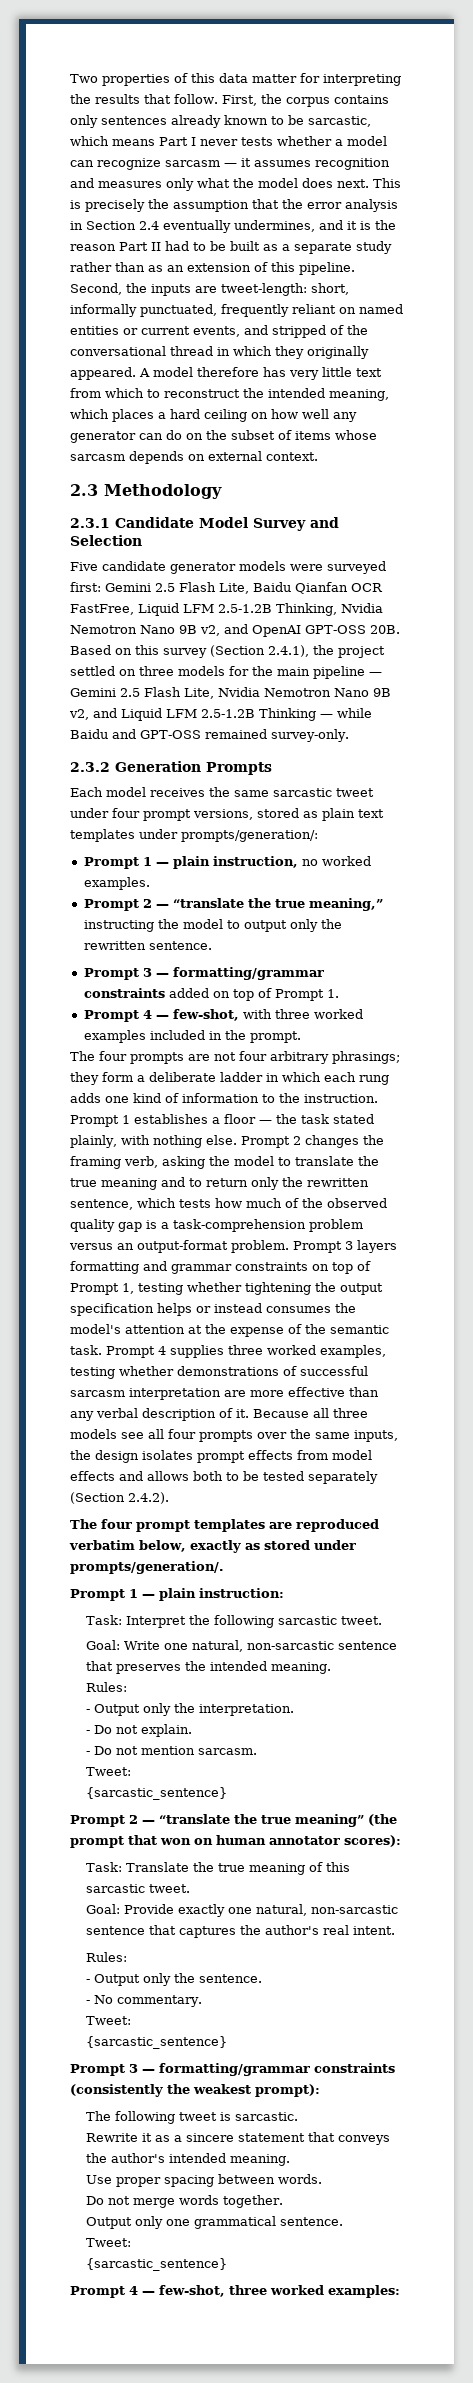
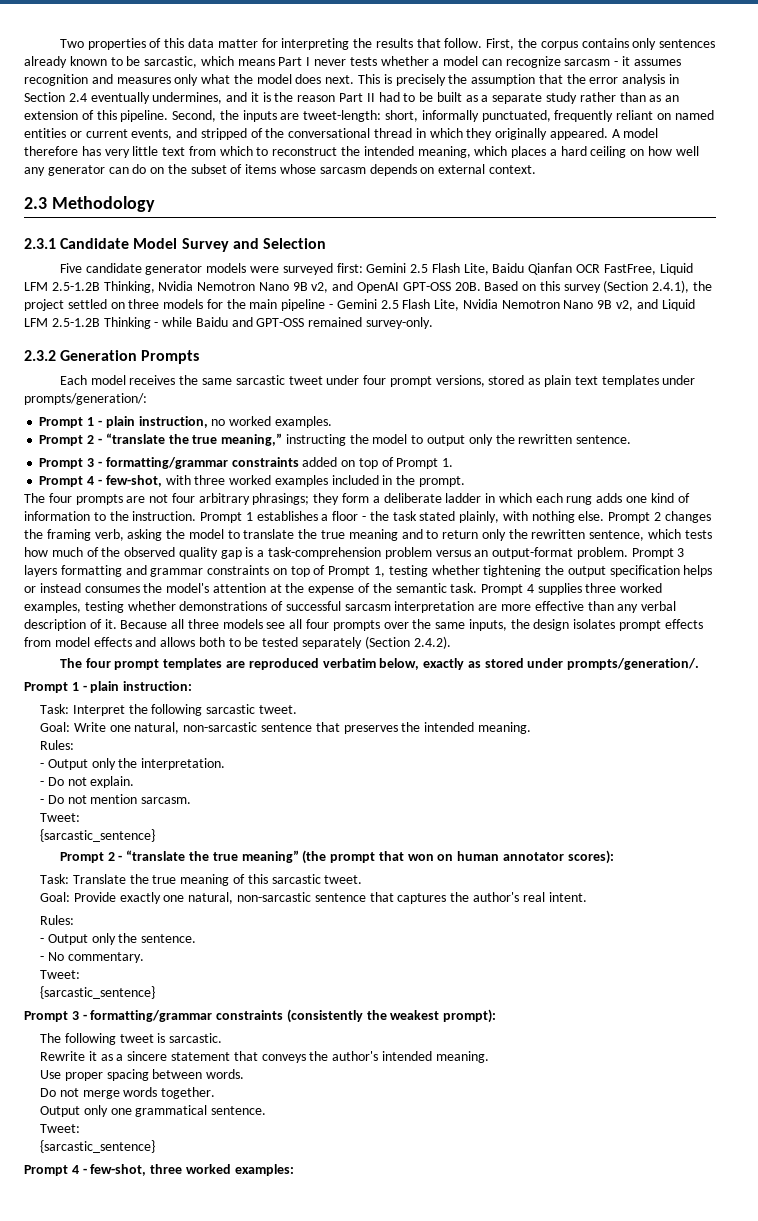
[224,163,237,167] — -> [614,61,619,66] -
[369,672,382,676] — -> [329,304,334,309] -
[320,714,333,718] — -> [154,322,159,327] -
[155,862,169,866] — -> [97,420,102,426] -
[155,904,169,908] — -> [97,438,102,444] -
[155,973,169,977] — -> [97,461,102,467] -
[155,1015,169,1019] — -> [97,479,102,485] -
[259,1120,272,1124] — -> [362,516,367,521] -
[142,1594,155,1598] — -> [82,685,87,691] -
[142,1820,155,1824] — -> [118,855,123,861] -
[142,2069,155,2073] — -> [82,1014,87,1020] -
[142,2291,155,2295] — -> [82,1168,87,1174] -

